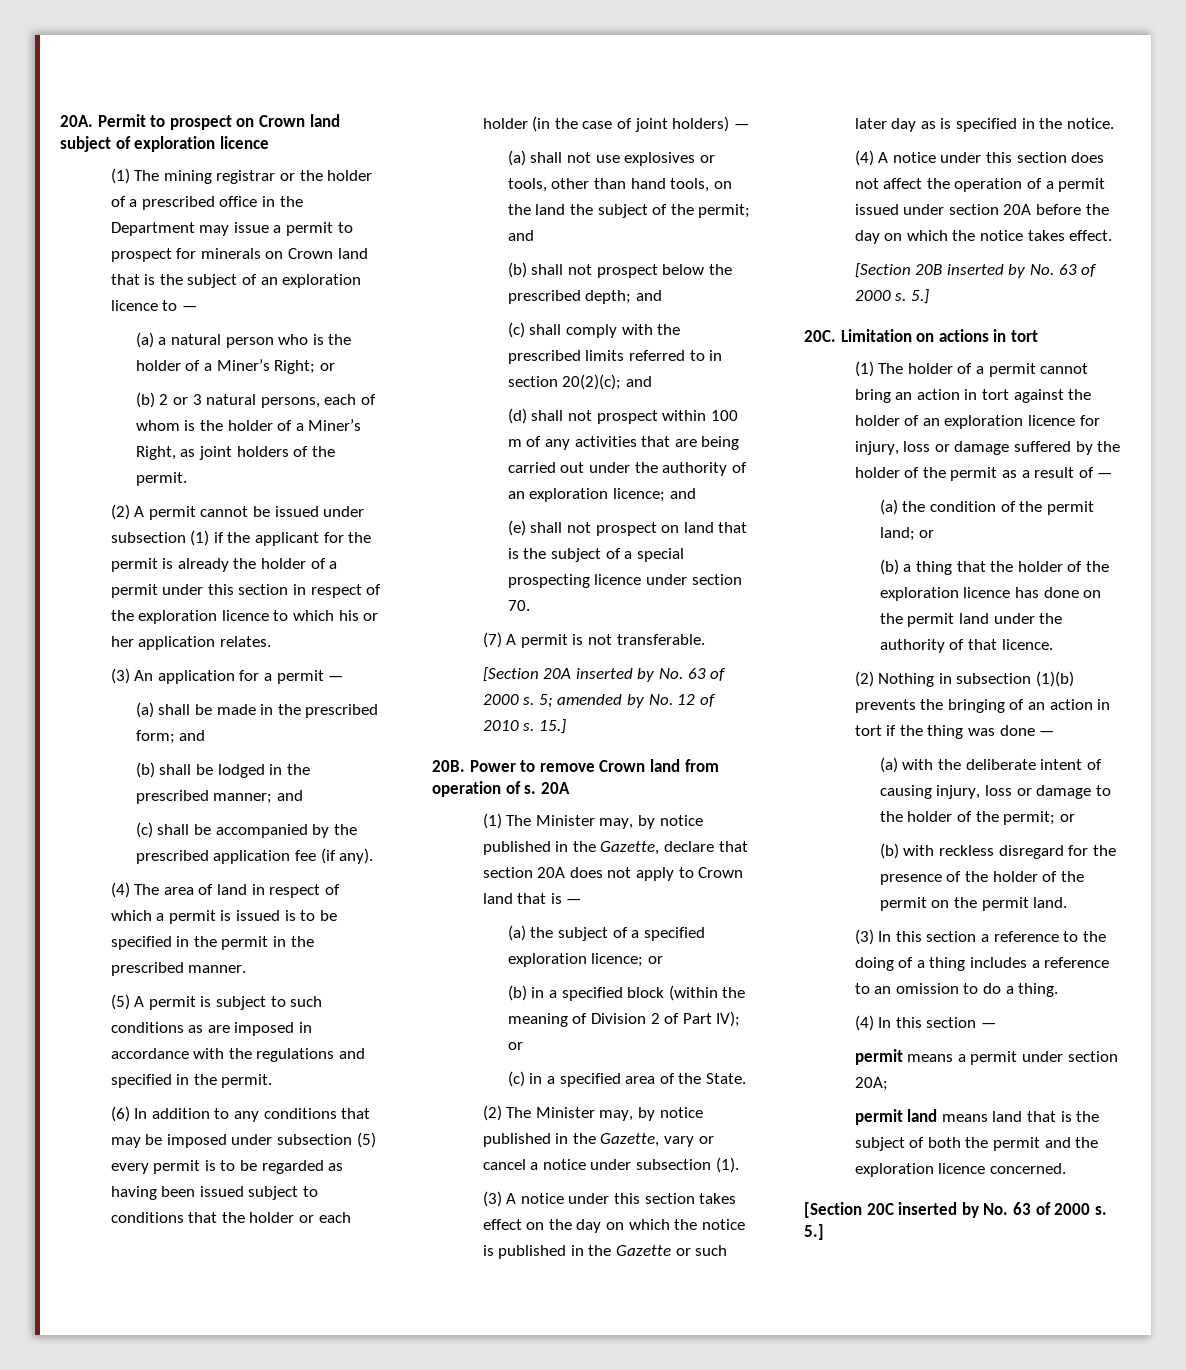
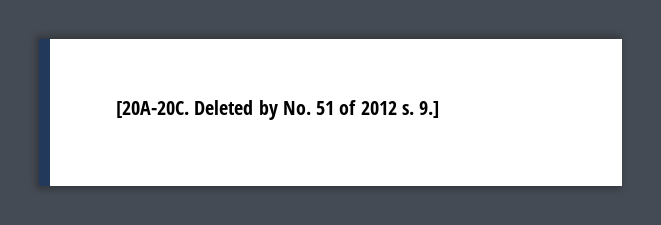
[60,114,340,130] [60,136,269,152] [110,168,373,184] [110,196,303,210] [110,222,353,236] [110,248,368,262] [110,274,362,288] [110,300,197,311] [135,332,352,348] [135,359,335,374] [135,392,376,408] [135,419,362,431] [135,446,335,460] [135,472,187,486] [110,504,365,520] [110,530,372,546] [110,558,338,572] [110,584,382,598] [110,610,379,624] [110,636,271,650] [110,668,344,684] [135,702,379,718] [135,730,206,744] [135,762,310,778] [135,790,304,804] [135,822,357,838] [135,848,374,864] [110,882,340,898] [110,910,337,924] [110,936,314,950] [110,962,247,976] [110,994,323,1010] [110,1022,312,1036] [110,1048,365,1062] [110,1074,273,1088] [110,1106,371,1122] [110,1132,376,1148] [110,1160,344,1174] [110,1186,318,1200] [110,1212,351,1223] [482,116,749,132] [507,150,715,166] [507,178,732,192] [507,204,751,218] [507,230,534,241] [507,262,732,278] [507,290,663,304] [507,322,681,338] [507,350,723,364] [507,374,653,390] [507,408,738,424] [507,436,740,450] [507,462,747,476] [507,488,696,502] [507,520,748,536] [507,548,684,562] [507,574,742,588] [507,600,530,611] [482,632,705,648] [482,667,727,682] [482,694,716,708] [482,719,566,734] [432,759,719,772] [432,781,570,797] [482,813,703,829] [482,841,748,855] [482,867,744,881] [482,893,582,904] [507,925,705,941] [507,953,664,967] [507,985,746,1001] [507,1011,741,1027] [507,1042,523,1050] [507,1071,746,1087] [482,1105,703,1121] [482,1133,714,1147] [482,1157,739,1173] [482,1191,737,1207] [482,1219,745,1233] [482,1245,728,1259] [854,118,1114,132] [854,150,1105,166] [854,178,1106,192] [854,204,1109,215] [854,230,1113,244] [854,263,1098,278] [854,289,929,304] [804,329,1038,342] [854,361,1089,377] [854,389,1092,403] [854,415,1100,429] [854,441,1121,455] [854,467,1113,481] [879,499,1094,515] [879,527,935,541] [879,559,1109,575] [879,587,1102,601] [879,613,1063,627] [879,639,1053,653] [854,671,1074,687] [854,699,1111,713] [854,725,1055,739] [879,757,1102,773] [879,785,1111,799] [879,811,1075,825] [879,843,1116,859] [879,871,1084,885] [879,897,1068,911] [854,929,1106,945] [854,957,1110,971] [854,983,1059,997] [854,1015,996,1031] [854,1049,1118,1065] [854,1077,888,1091] [854,1109,1100,1125] [854,1137,1099,1151] [854,1163,1066,1177] [804,1202,1107,1218] [804,1224,824,1240] 20A. Permit to prospect on Crown land subject of exploration licence // (1) The mining registrar or the holder of a prescribed office in the Department may issue a permit to prospect for minerals on Crown land that is the subject of an exploration licence to — // (a) a natural person who is the holder of a Miner’s Right; or // (b) 2 or 3 natural persons, each of whom is the holder of a Miner’s Right, as joint holders of the permit. // (2) A permit cannot be issued under subsection (1) if the applicant for the permit is already the holder of a permit under this section in respect of the exploration licence to which his or her application relates. // (3) An application for a permit — // (a) shall be made in the prescribed form; and // (b) shall be lodged in the prescribed manner; and // (c) shall be accompanied by the prescribed application fee (if any). // (4) The area of land in respect of which a permit is issued is to be specified in the permit in the prescribed manner. // (5) A permit is subject to such conditions as are imposed in accordance with the regulations and specified in the permit. // (6) In addition to any conditions that may be imposed under subsection (5) every permit is to be regarded as having been issued subject to conditions that the holder or each holder (in the case of joint holders) — // (a) shall not use explosives or tools, other than hand tools, on the land the subject of the permit; and // (b) shall not prospect below the prescribed depth; and // (c) shall comply with the prescribed limits referred to in section 20(2)(c); and // (d) shall not prospect within 100 m of any activities that are being carried out under the authority of an exploration licence; and // (e) shall not prospect on land that is the subject of a special prospecting licence under section 70. // (7) A permit is not transferable. // [Section 20A inserted by No. 63 of 2000 s. 5; amended by No. 12 of 2010 s. 15.] // 20B. Power to remove Crown land from operation of s. 20A // (1) The Minister may, by notice published in the Gazette, declare that section 20A does not apply to Crown land that is — // (a) the subject of a specified exploration licence; or // (b) in a specified block (within the meaning of Division 2 of Part IV); or // (c) in a specified area of the State. // (2) The Minister may, by notice published in the Gazette, vary or cancel a notice under subsection (1). // (3) A notice under this section takes effect on the day on which the notice is published in the Gazette or such later day as is specified in the notice. // (4) A notice under this section does not affect the operation of a permit issued under section 20A before the day on which the notice takes effect. // [Section 20B inserted by No. 63 of 2000 s. 5.] // 20C. Limitation on actions in tort // (1) The holder of a permit cannot bring an action in tort against the holder of an exploration licence for injury, loss or damage suffered by the holder of the permit as a result of — // (a) the condition of the permit land; or // (b) a thing that the holder of the exploration licence has done on the permit land under the authority of that licence. // (2) Nothing in subsection (1)(b) prevents the bringing of an action in tort if the thing was done — // (a) with the deliberate intent of causing injury, loss or damage to the holder of the permit; or // (b) with reckless disregard for the presence of the holder of the permit on the permit land. // (3) In this section a reference to the doing of a thing includes a reference to an omission to do a thing. // (4) In this section — // permit means a permit under section 20A; // permit land means land that is the subject of both the permit and the exploration licence concerned. // [Section 20C inserted by No. 63 of 2000 s. 5.] -> [116,100,440,120] [20A-20C. Deleted by No. 51 of 2012 s. 9.]

